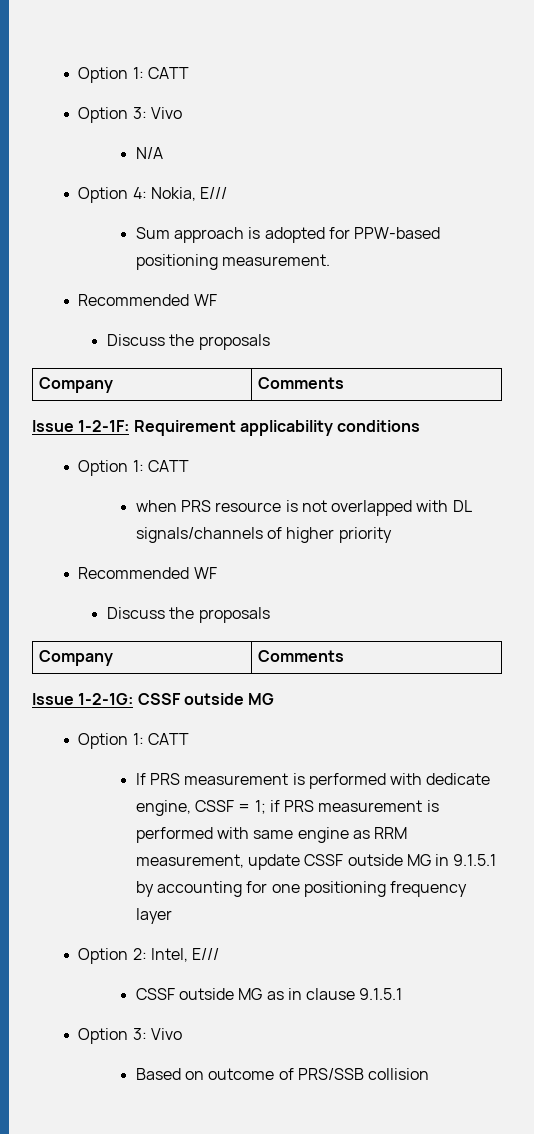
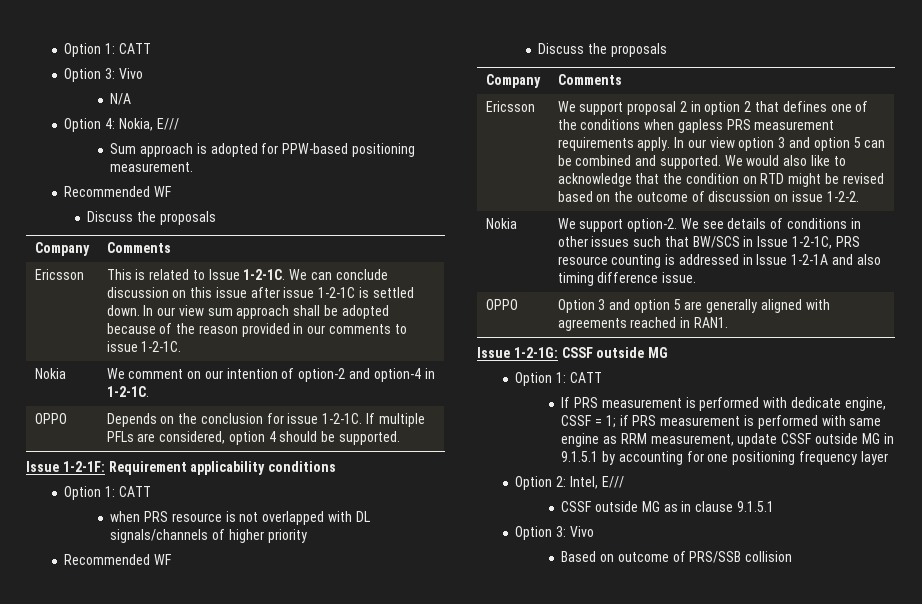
(345, 383) none -> [34,269,84,280] [106,269,388,280] [106,287,414,298] [106,305,389,319] [106,323,407,337] [106,341,182,352] [34,368,66,379] [106,368,435,382] [106,386,149,397] [34,413,67,424] [106,413,425,427] [106,431,400,445] // Ericsson | This is related to Issue 1-2-1C. We can conclude discussion on this issue after issue 1-2-1C is settled down. In our view sum approach shall be adopted because of the reason provided in our comments to issue 1-2-1C. // Nokia | We comment on our intention of option-2 and option-4 in 1-2-1C. // OPPO | Depends on the conclusion for issue 1-2-1C. If multiple PFLs are considered, option 4 should be supported.
(345, 656) none -> [485,101,535,112] [557,101,869,115] [557,119,835,133] [557,137,886,151] [557,155,846,169] [557,173,884,187] [557,191,859,202] [485,218,517,229] [557,218,861,232] [557,236,860,249] [557,254,881,268] [557,272,697,286] [485,299,518,310] [557,299,830,313] [557,317,728,331] // Ericsson | We support proposal 2 in option 2 that defines one of the conditions when gapless PRS measurement requirements apply. In our view option 3 and option 5 can be combined and supported. We would also like to acknowledge that the condition on RTD might be revised based on the outcome of discussion on issue 1-2-2. // Nokia | We support option-2. We see details of conditions in other issues such that BW/SCS in Issue 1-2-1C, PRS resource counting is addressed in Issue 1-2-1A and also timing difference issue. // OPPO | Option 3 and option 5 are generally aligned with agreements reached in RAN1.

